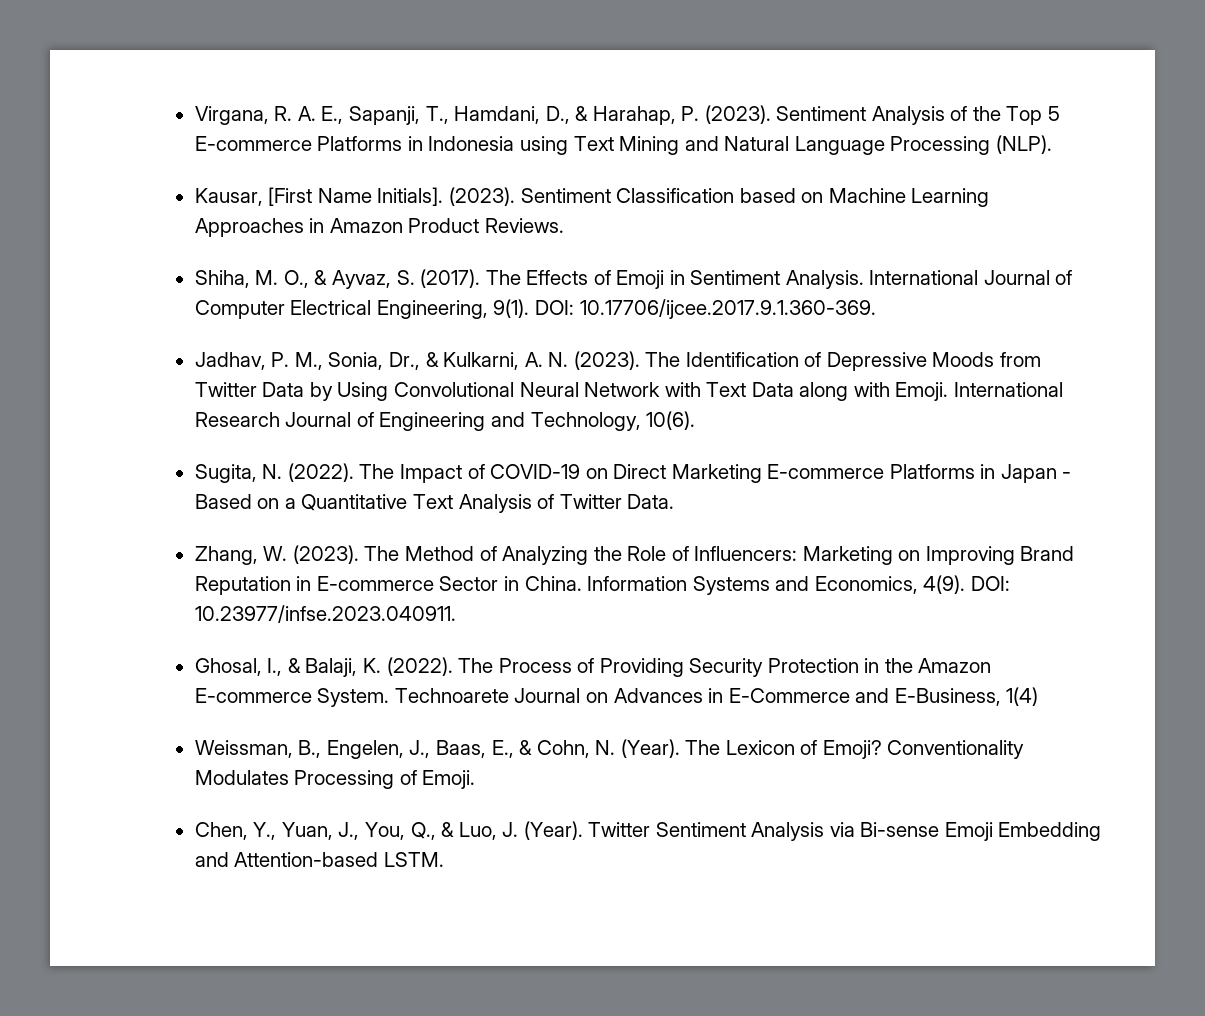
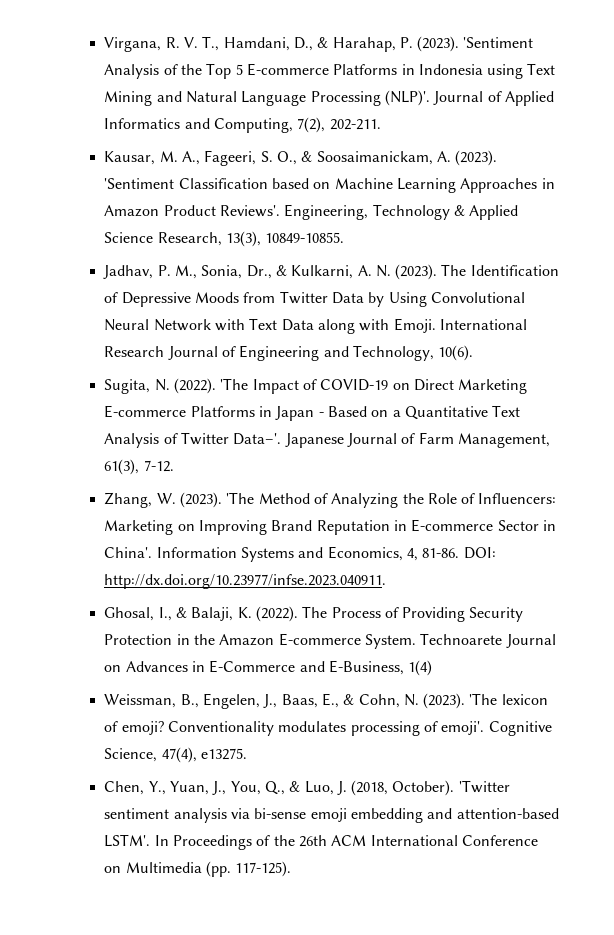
[297,106,420,125] A. E., Sapanji, -> [183,37,198,48] V.
[776,106,867,121] Sentiment -> [463,37,534,48] 'Sentiment
[995,135,1052,154] [194,187,611,206] (NLP). // Kausar, [First Name Initials]. (2023). Sentiment -> [384,90,554,106] [104,117,381,133] [104,150,498,166] [104,178,175,189] (NLP)'. Journal of Applied Informatics and Computing, 7(2), 202-211. // Kausar, M. A., Fageeri, S. O., & Soosaimanickam, A. (2023). 'Sentiment
[484,218,564,233] [194,269,1073,289] [194,299,876,319] Reviews. // Shiha, M. O., & Ayvaz, S. (2017). The Effects of Emoji in Sentiment Analysis. International Journal of Computer Electrical Engineering, 9(1). DOI: 10.17706/ijcee.2017.9.1.360-369. -> [219,204,519,220] [104,231,345,247] Reviews'. Engineering, Technology & Applied Science Research, 13(3), 10849-10855.
[359,464,395,479] The -> [220,378,249,390] 'The
[627,494,675,509] Data. -> [233,432,550,448] [104,459,174,475] Data–'. Japanese Journal of Farm Management, 61(3), 7-12.
[364,546,400,561] The -> [226,492,255,504] 'The
[524,576,582,591] China. -> [104,547,153,558] China'.
[923,575,1010,594] [194,605,456,623] 4(9). DOI: 10.23977/infse.2023.040911. -> [406,547,496,561] [104,574,387,589] 4, 81-86. DOI: http://dx.doi.org/10.23977/infse.2023.040911.
[620,739,1025,759] [194,770,476,789] (Year). The Lexicon of Emoji? Conventionality Modulates Processing of Emoji. -> [423,693,548,709] [104,721,552,736] [104,747,247,763] (2023). 'The lexicon of emoji? Conventionality modulates processing of emoji'. Cognitive Science, 47(4), e13275.
[523,821,1102,841] [194,852,444,867] (Year). Twitter Sentiment Analysis via Bi-sense Emoji Embedding and Attention-based LSTM. -> [351,780,510,796] [104,808,559,823] [104,834,538,850] [104,861,292,877] (2018, October). 'Twitter sentiment analysis via bi-sense emoji embedding and attention-based LSTM'. In Proceedings of the 26th ACM International Conference on Multimedia (pp. 117-125).

